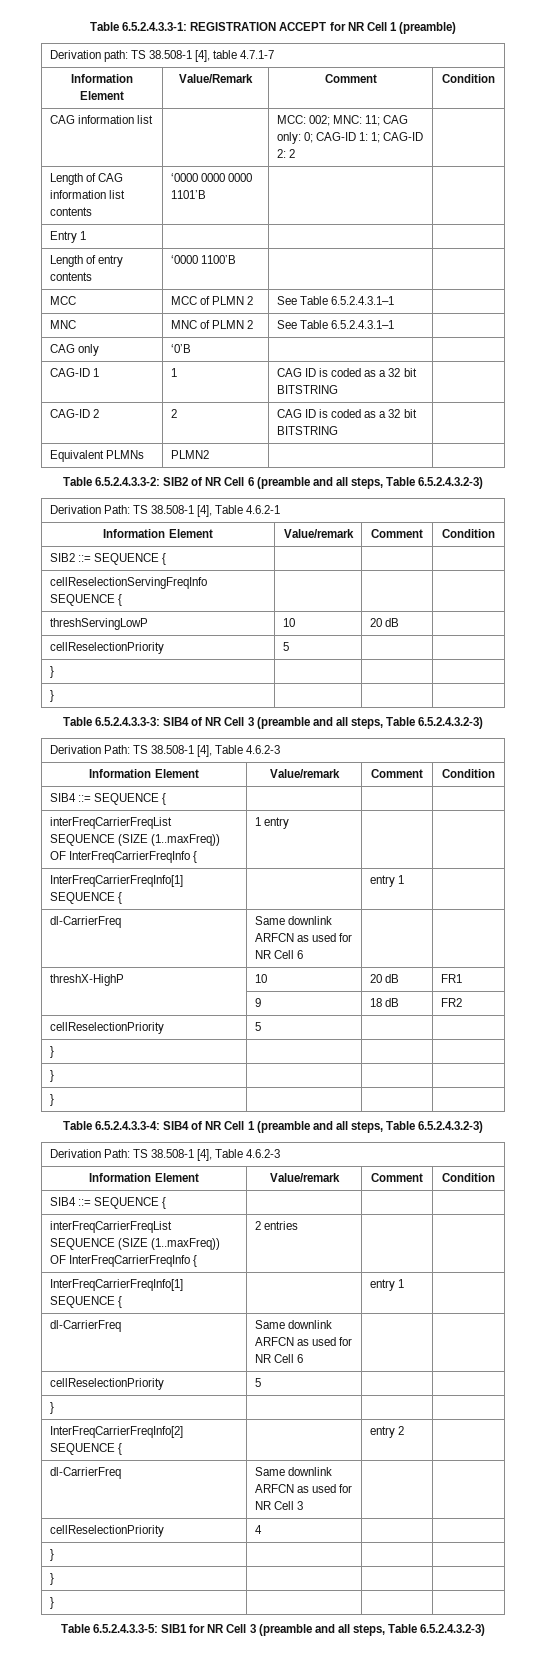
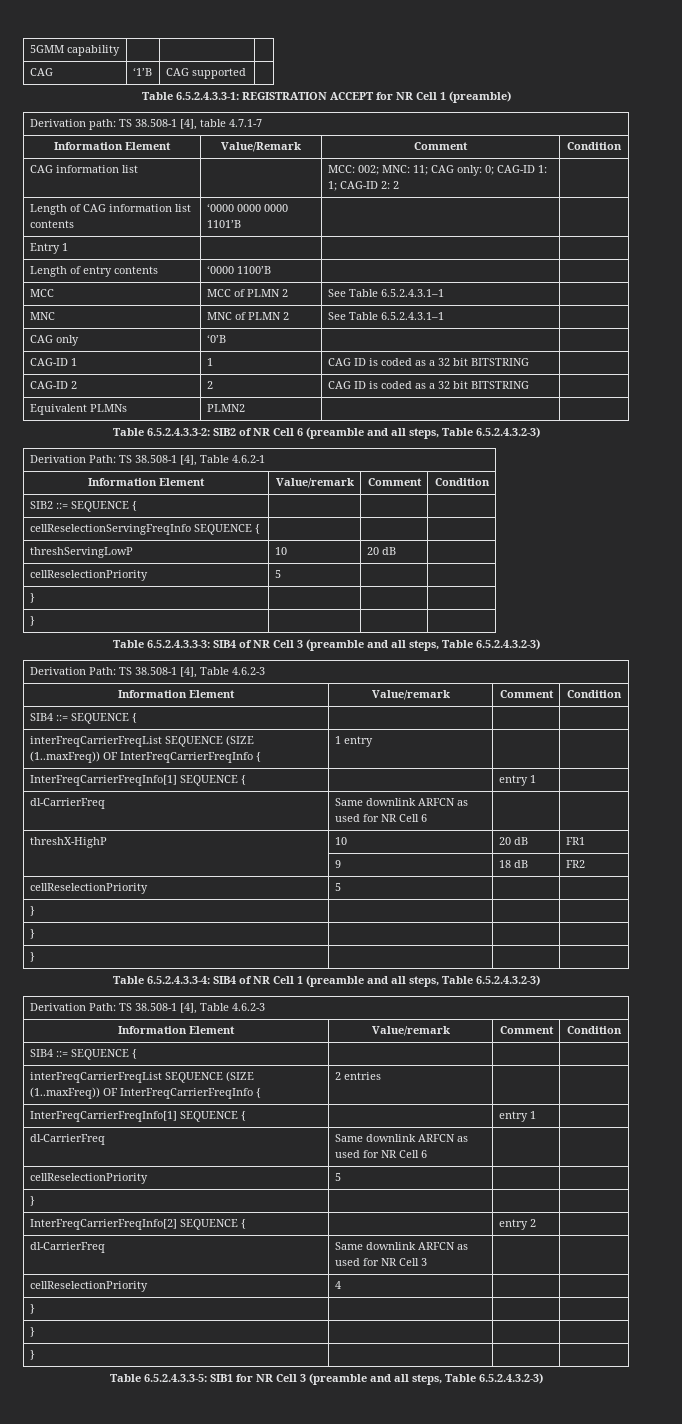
(90, 26) none -> [29,45,120,56] [29,68,53,76] [132,67,152,76] [165,68,246,79] 5GMM capability | | | // CAG | ‘1’B | CAG supported | //

